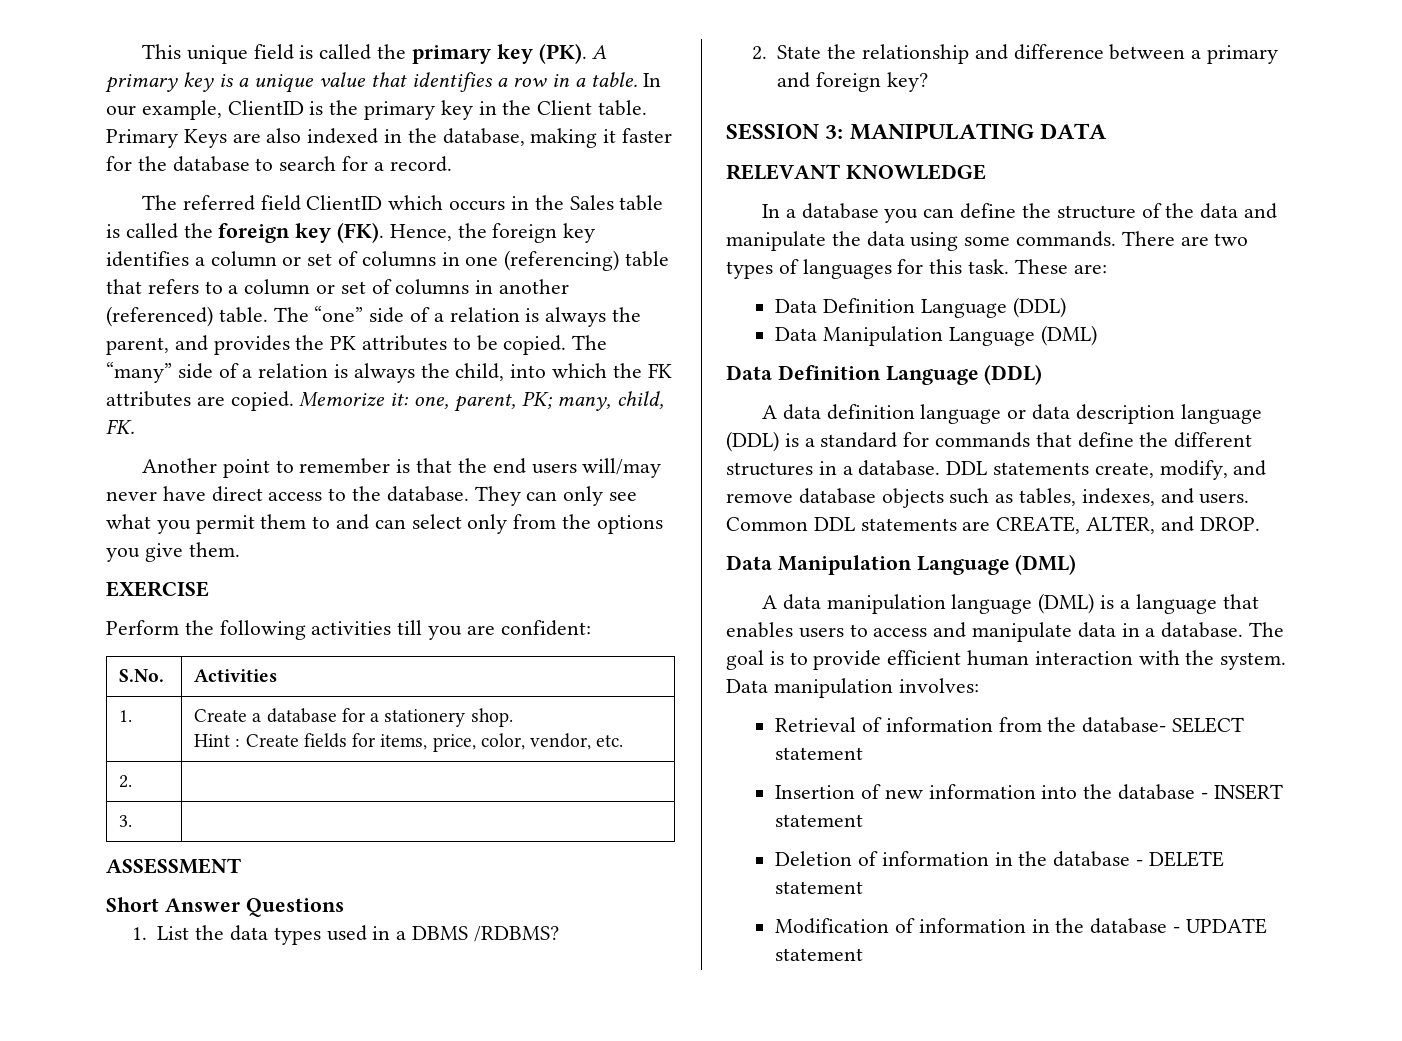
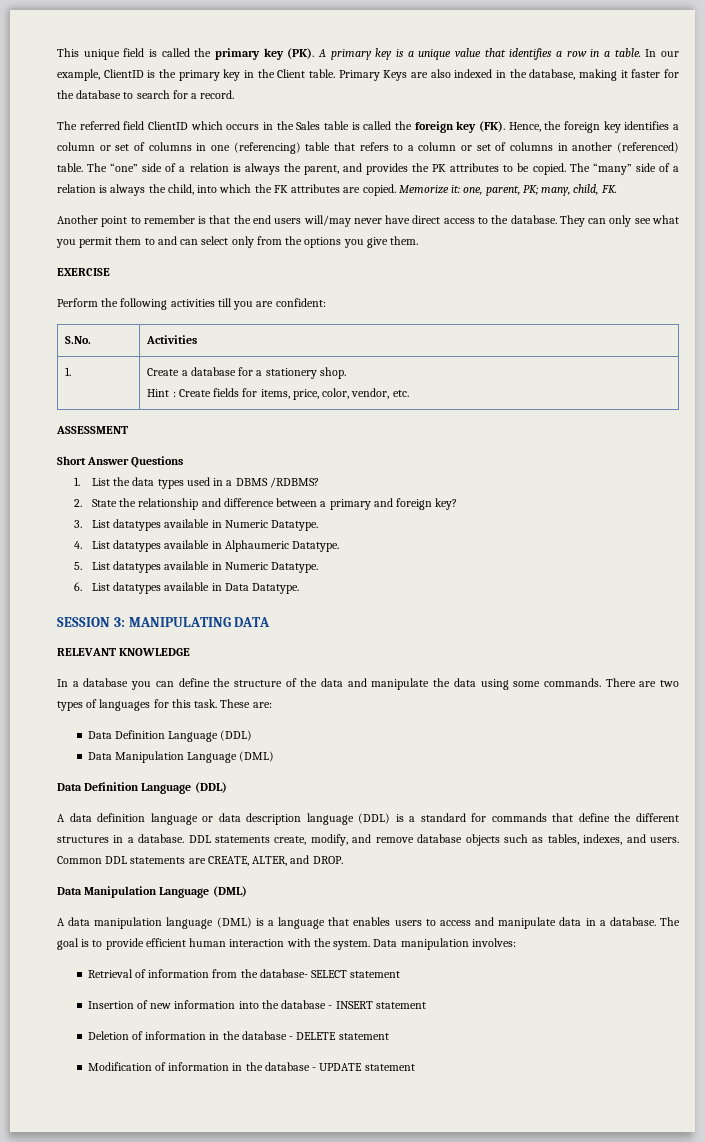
[118,775,132,788] [118,815,132,827] // 2. | // 3. | -> (409, 393) none
(928, 82) none -> [74,519,319,531] [74,540,340,552] [74,561,319,573] [74,582,300,594] // 3. List datatypes available in Numeric Datatype. // 4. List datatypes available in Alphaumeric Datatype. // 5. List datatypes available in Numeric Datatype. // 6. List datatypes available in Data Datatype.

